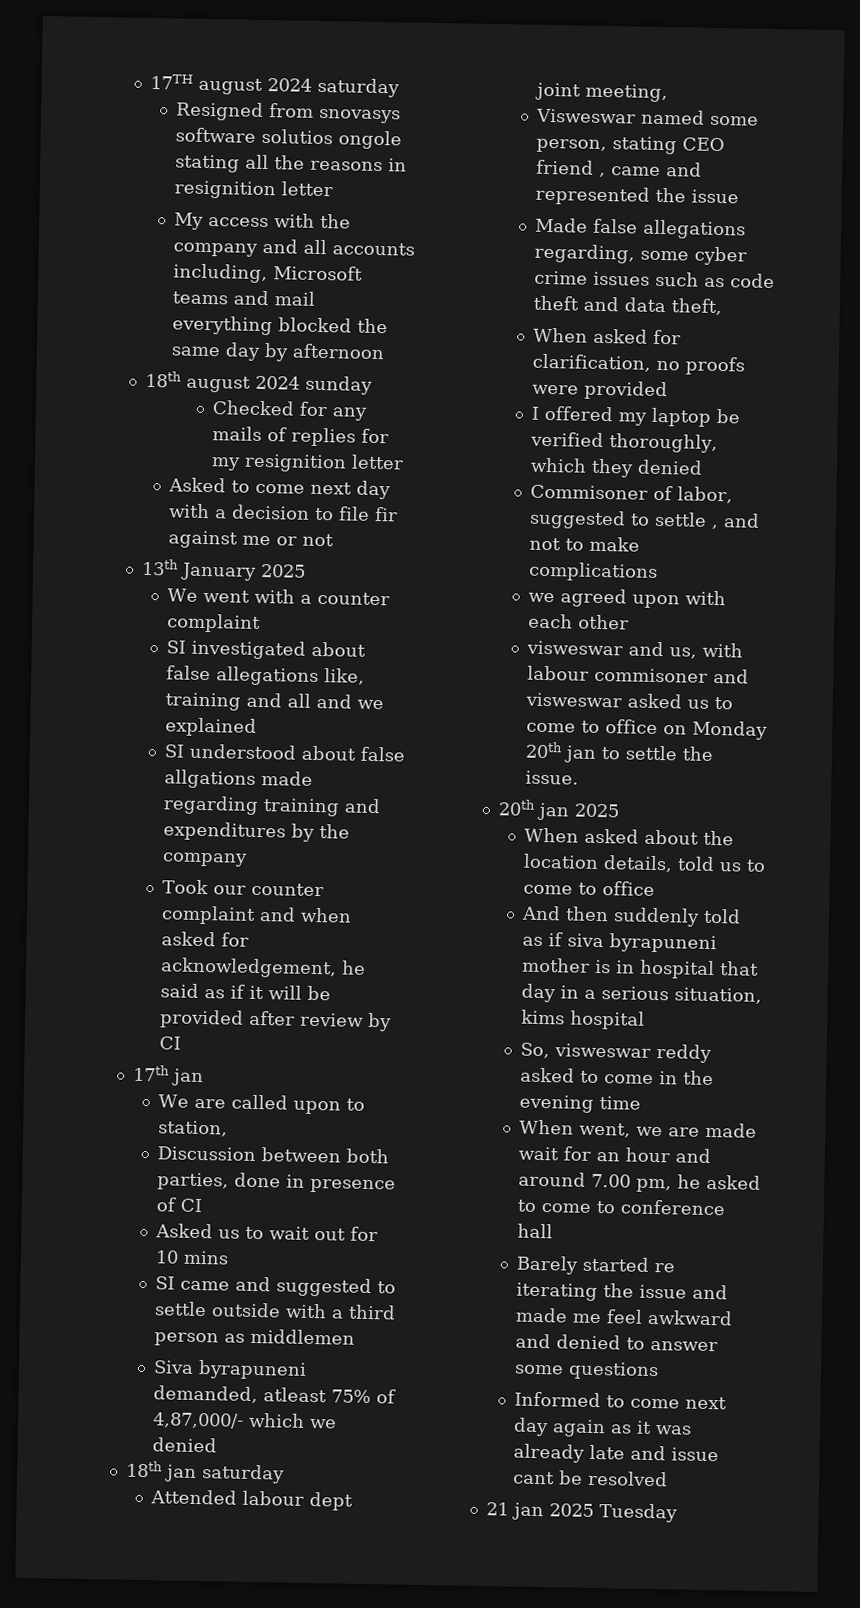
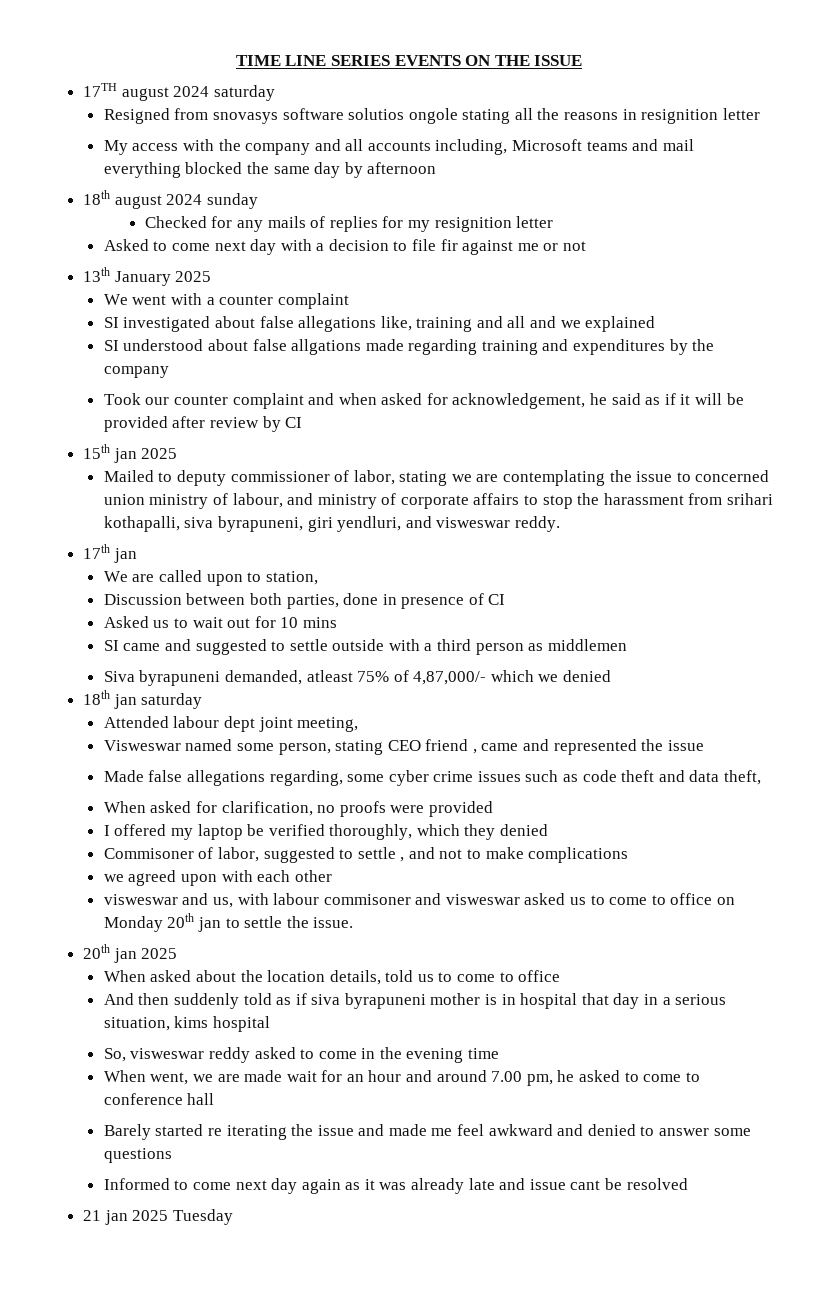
(149, 81) none -> [235,55,583,66] TIME LINE SERIES EVENTS ON THE ISSUE //
(182, 1043) none -> [83,444,178,463] [103,470,770,486] [103,493,774,509] [103,516,560,532] // 15th jan 2025 // Mailed to deputy commissioner of labor, stating we are contemplating the issue to concerned union ministry of labour, and ministry of corporate affairs to stop the harassment from srihari kothapalli, siva byrapuneni, giri yendluri, and visweswar reddy.

